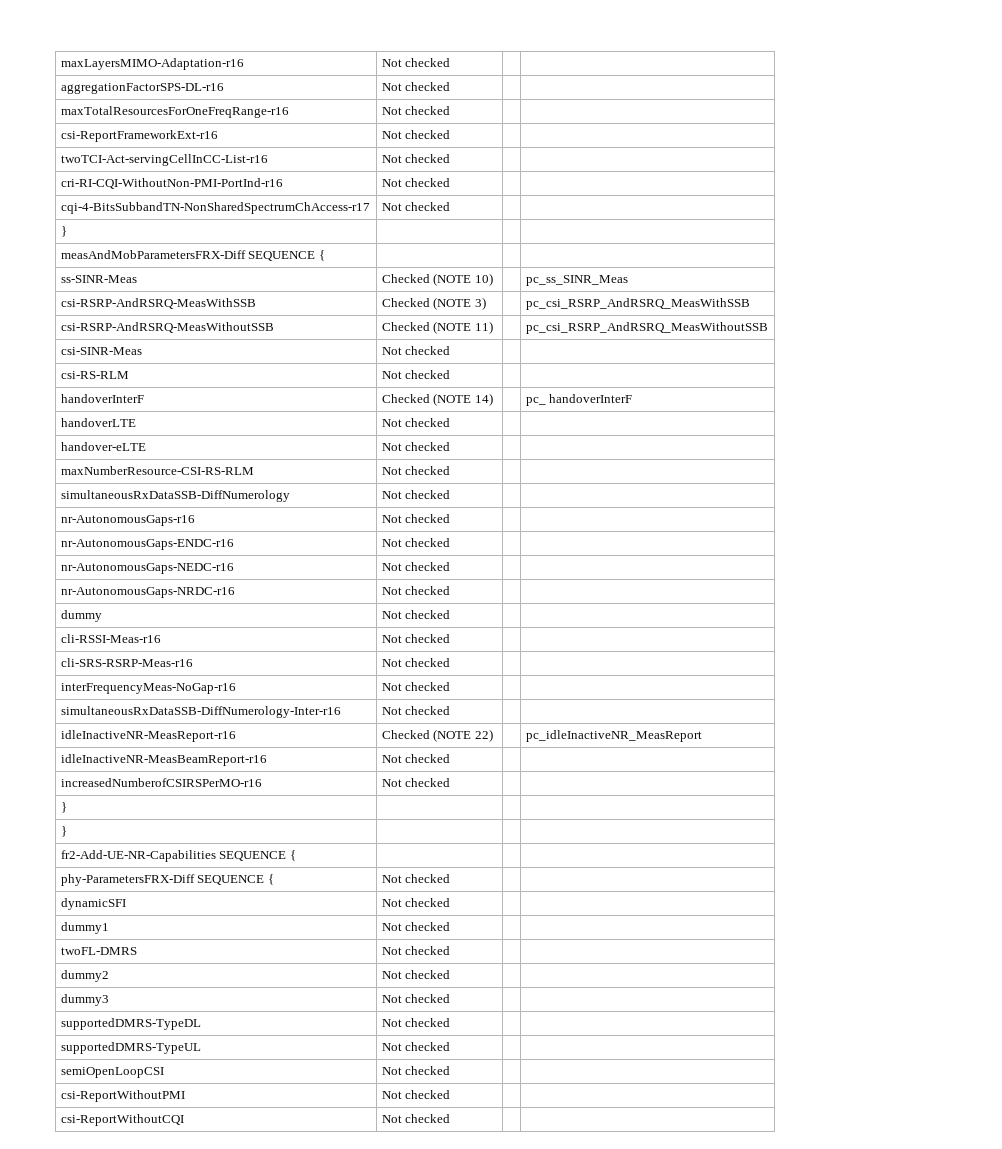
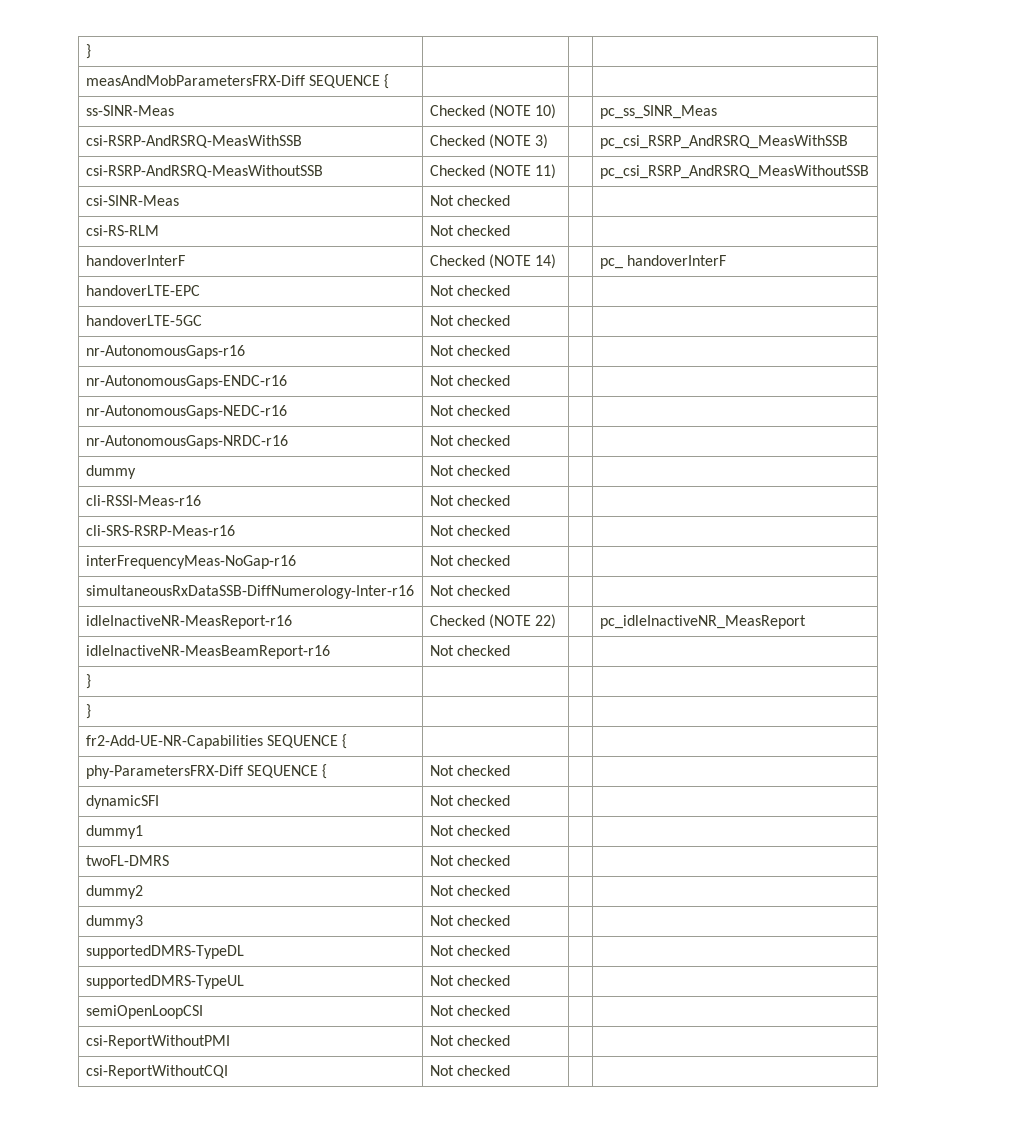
[60,58,244,70] [381,58,451,67] [60,83,224,94] [381,82,451,91] [60,106,289,118] [381,106,451,115] [60,130,218,142] [381,130,451,139] [60,154,268,166] [381,154,451,163] [60,178,283,189] [381,178,451,187] [60,202,370,214] [381,202,451,211] maxLayersMIMO-Adaptation-r16 | Not checked | | // aggregationFactorSPS-DL-r16 | Not checked | | // maxTotalResourcesForOneFreqRange-r16 | Not checked | | // csi-ReportFrameworkExt-r16 | Not checked | | // twoTCI-Act-servingCellInCC-List-r16 | Not checked | | // cri-RI-CQI-WithoutNon-PMI-PortInd-r16 | Not checked | | // cqi-4-BitsSubbandTN-NonSharedSpectrumChAccess-r17 | Not checked | | // -> (85, 51) none
[60,418,136,427] [381,418,451,427] [60,442,146,451] [381,442,451,451] [60,466,254,475] [381,466,451,475] [60,490,290,502] handoverLTE | Not checked | | // handover-eLTE | Not checked | | // maxNumberResource-CSI-RS-RLM | Not checked | | // simultaneousRxDataSSB-DiffNumerology -> [85,285,200,296] [429,285,511,296] [85,315,202,326] handoverLTE-EPC | Not checked | | // handoverLTE-5GC
[60,778,262,787] [381,778,451,787] // increasedNumberofCSIRSPerMO-r16 | Not checked | | -> (511, 650) none

